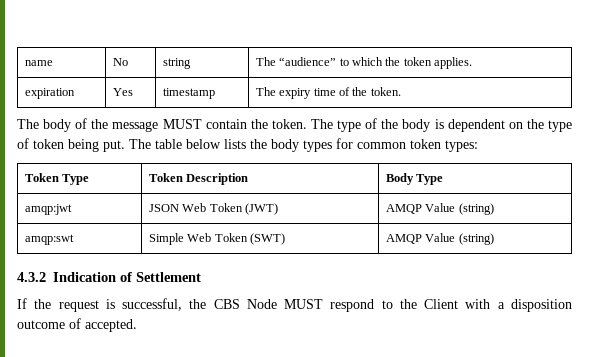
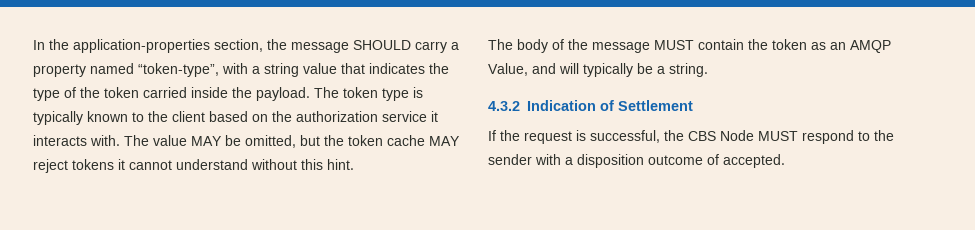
[24,60,53,66] [112,58,128,66] [162,58,191,69] [255,57,473,69] [24,88,75,99] [112,88,133,96] [162,88,215,99] [255,87,401,99] name | No | string | The “audience” to which the token applies. // expiration | Yes | timestamp | The expiry time of the token. -> [33,39,459,53] [33,63,449,77] [33,87,423,101] [33,111,438,125] [33,135,460,148] [33,159,354,173] In the application-properties section, the message SHOULD carry a property named “token-type”, with a string value that indicates the type of the token carried inside the payload. The token type is typically known to the client based on the authorization service it interacts with. The value MAY be omitted, but the token cache MAY reject tokens it cannot understand without this hint.
[271,118,572,132] [17,138,478,152] [24,173,90,185] [148,173,249,185] [385,173,444,185] [24,204,72,215] [148,203,278,215] [385,203,494,215] [24,234,74,245] [148,233,285,245] [385,233,494,245] token. The type of the body is dependent on the type of token being put. The table below lists the body types for common token types: // Token Type | Token Description | Body Type // amqp:jwt | JSON Web Token (JWT) | AMQP Value (string) // amqp:swt | Simple Web Token (SWT) | AMQP Value (string) -> [772,39,891,53] [488,63,708,77] token as an AMQP Value, and will typically be a string.
[424,299,459,309] Client -> [488,154,532,165] sender

